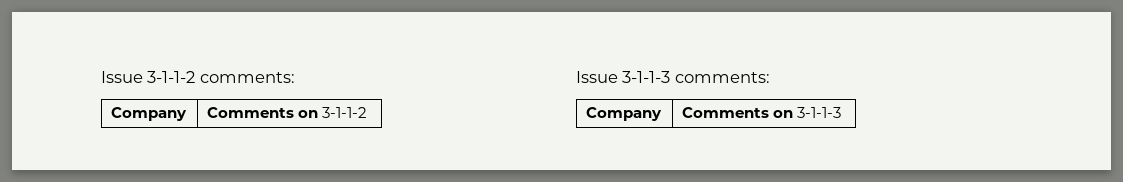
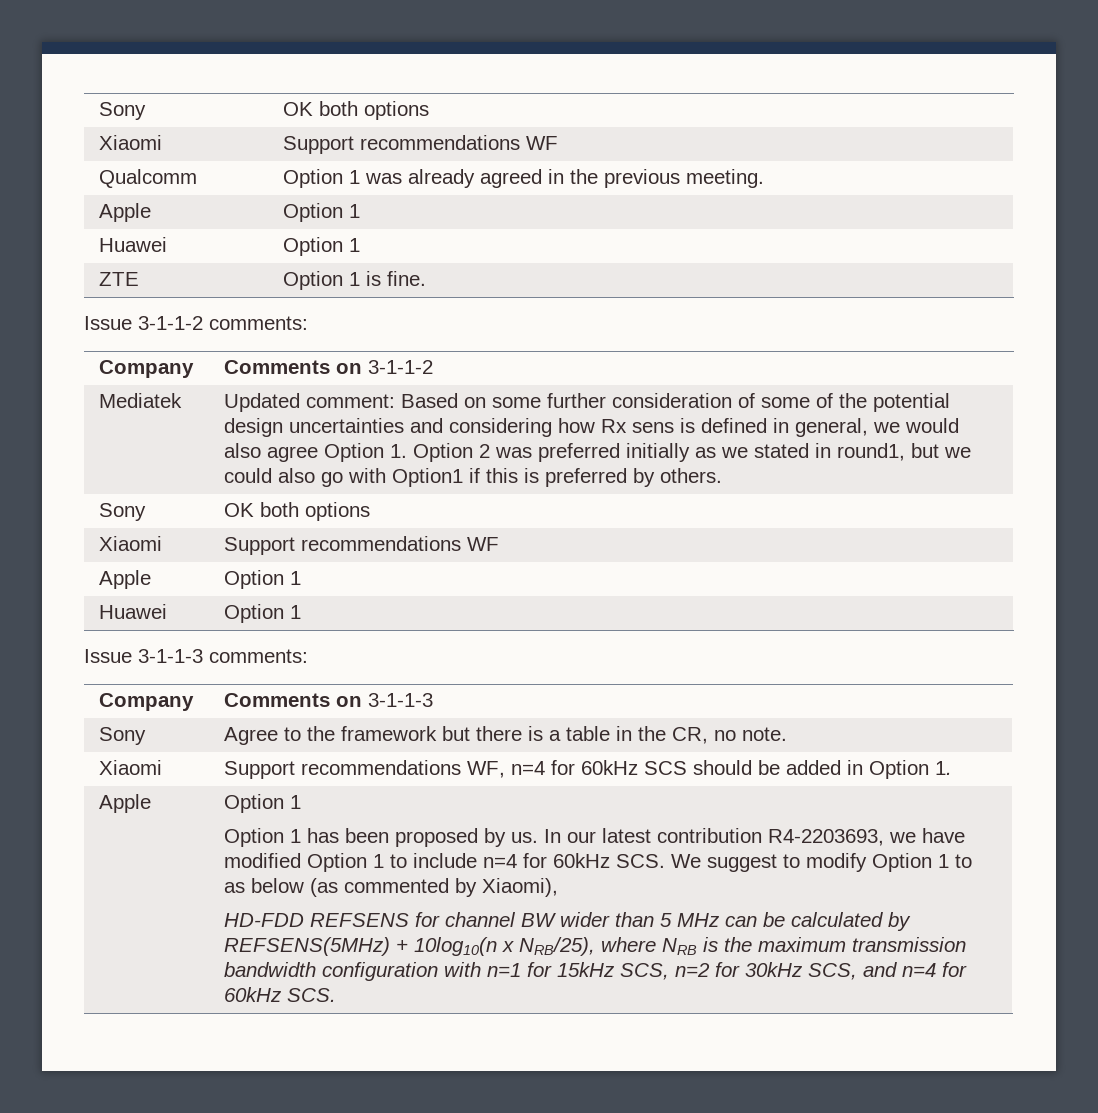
(101, 77) none -> [99,102,147,120] [283,101,430,120] [99,135,163,150] [283,135,559,154] [99,169,198,188] [283,169,765,188] [99,203,152,222] [283,203,361,222] [99,237,168,252] [283,237,361,256] [99,272,140,286] [283,271,427,290] Sony | OK both options // Xiaomi | Support recommendations WF // Qualcomm | Option 1 was already agreed in the previous meeting. // Apple | Option 1 // Huawei | Option 1 // ZTE | Option 1 is fine. //
(368, 112) none -> [99,393,183,408] [224,393,951,412] [224,418,960,437] [224,443,972,462] [224,468,723,487] [99,503,147,521] [224,502,371,521] [99,536,163,551] [224,536,500,555] [99,570,152,589] [224,570,302,589] [99,604,168,619] [224,604,302,623] // Mediatek | Updated comment: Based on some further consideration of some of the potential design uncertainties and considering how Rx sens is defined in general, we would also agree Option 1. Option 2 was preferred initially as we stated in round1, but we could also go with Option1 if this is preferred by others. // Sony | OK both options // Xiaomi | Support recommendations WF // Apple | Option 1 // Huawei | Option 1
(842, 112) none -> [99,727,147,745] [224,726,788,745] [99,760,163,775] [224,760,953,779] [99,794,152,813] [224,794,302,813] [224,828,966,847] [224,853,973,872] [224,878,559,897] [224,912,912,931] [224,937,967,956] [224,962,968,981] [224,987,337,1002] // Sony | Agree to the framework but there is a table in the CR, no note. // Xiaomi | Support recommendations WF, n=4 for 60kHz SCS should be added in Option 1. // Apple | Option 1 // Option 1 has been proposed by us. In our latest contribution R4-2203693, we have modified Option 1 to include n=4 for 60kHz SCS. We suggest to modify Option 1 to as below (as commented by Xiaomi), // HD-FDD REFSENS for channel BW wider than 5 MHz can be calculated by REFSENS(5MHz) + 10log10(n x NRB/25), where NRB is the maximum transmission bandwidth configuration with n=1 for 15kHz SCS, n=2 for 30kHz SCS, and n=4 for 60kHz SCS.

